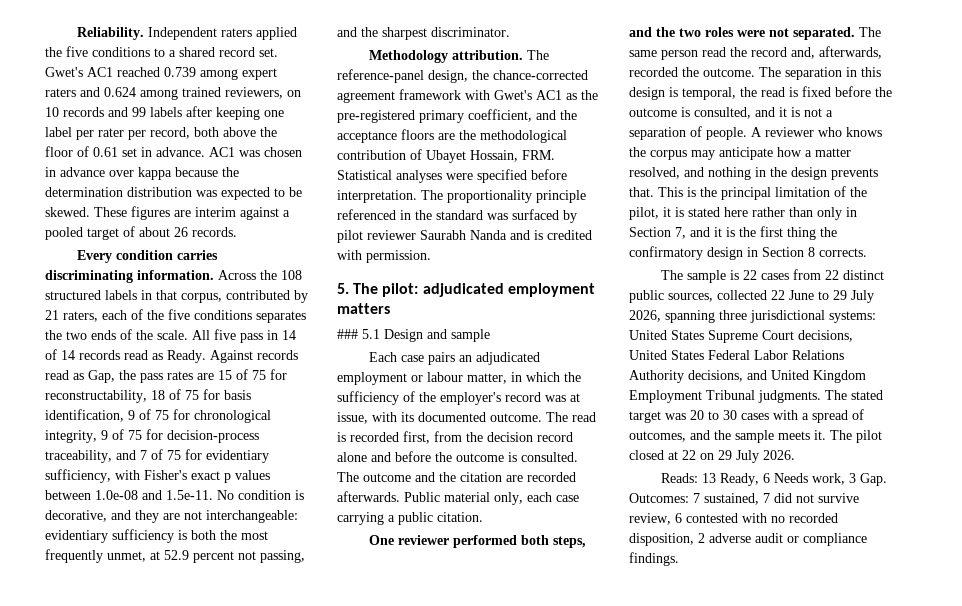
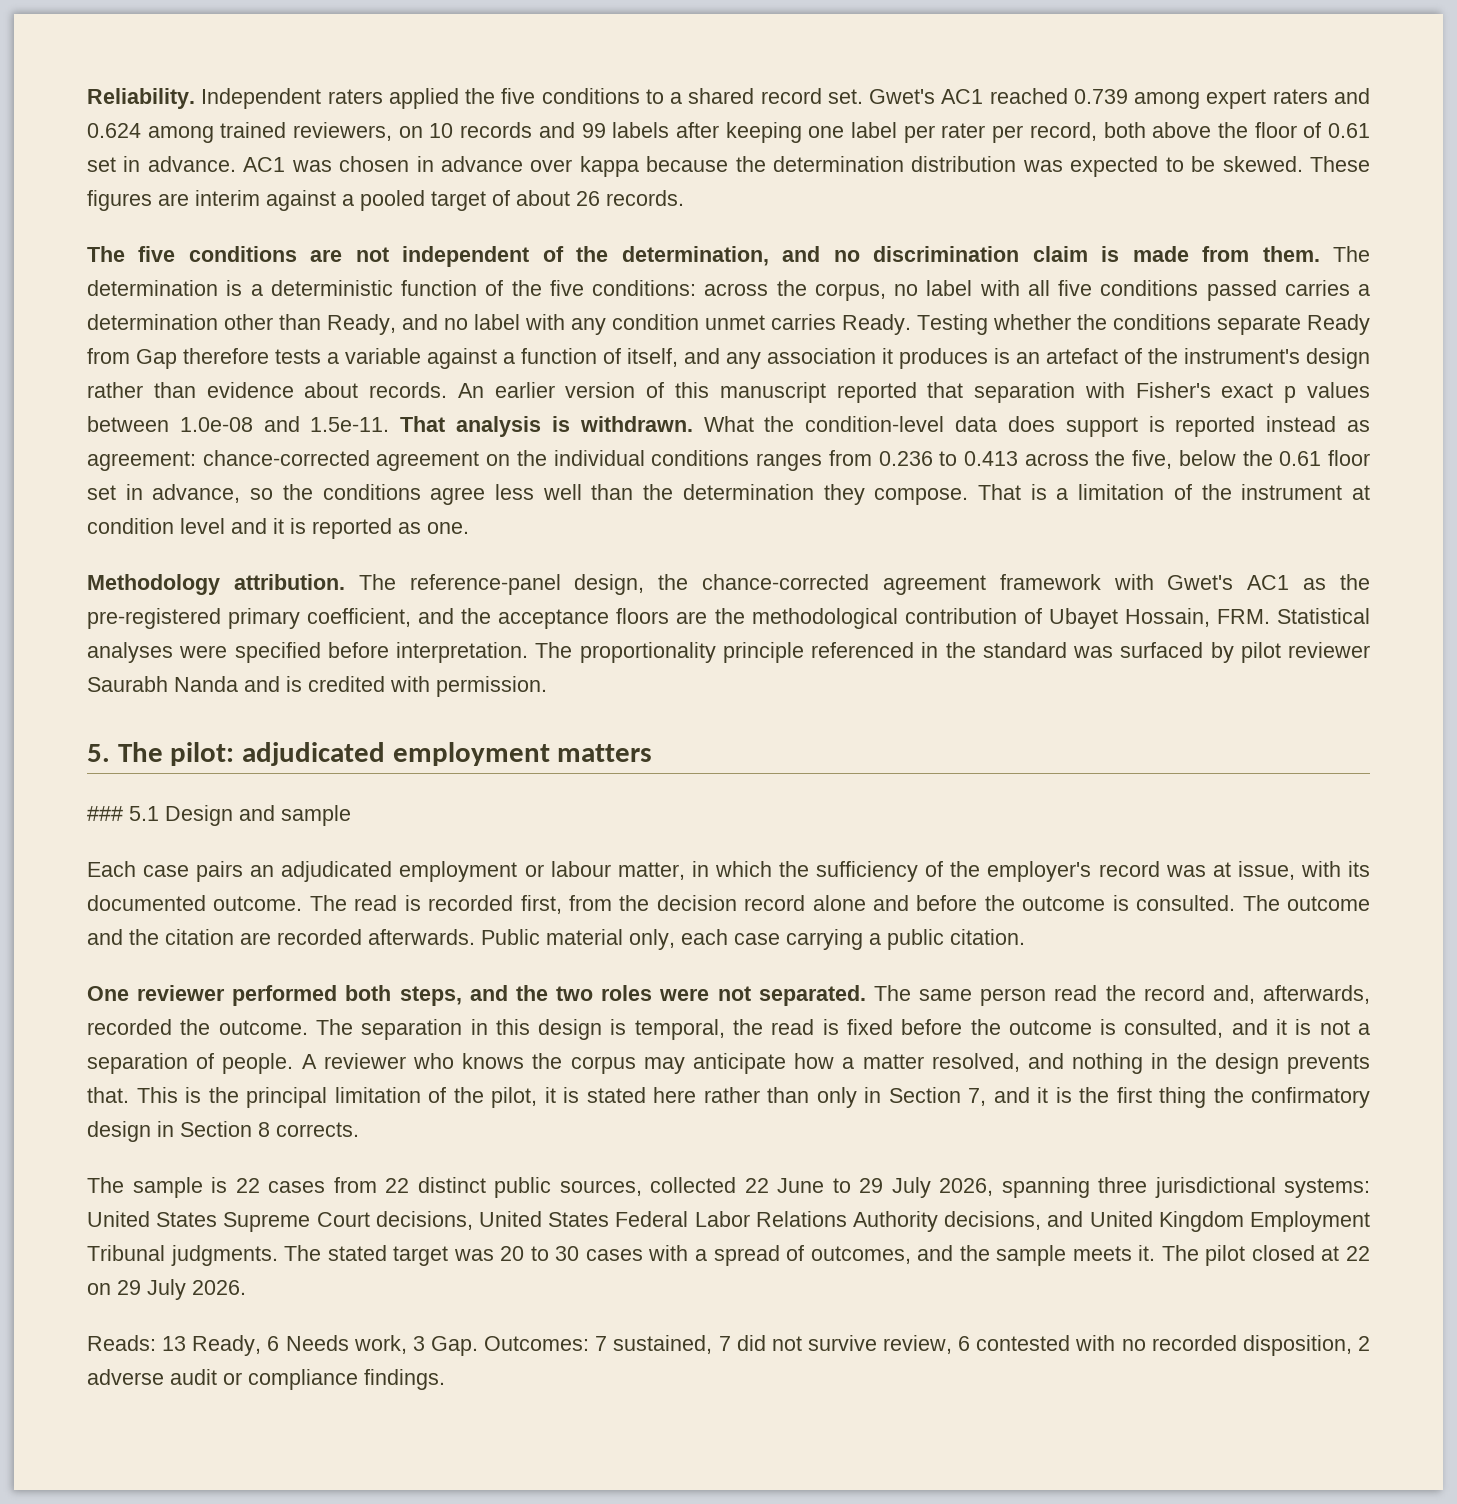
[77,250,219,263] [45,270,302,283] [45,290,308,303] [45,309,306,323] [45,329,296,343] [45,349,298,363] [45,369,287,383] [45,389,251,403] [45,409,271,423] [45,429,259,443] [45,449,269,463] [45,469,111,483] Every condition carries discriminating information. Across the 108 structured labels in that corpus, contributed by 21 raters, each of the five conditions separates the two ends of the scale. All five pass in 14 of 14 records read as Ready. Against records read as Gap, the pass rates are 15 of 75 for reconstructability, 18 of 75 for basis identification, 9 of 75 for chronological integrity, 9 of 75 for decision-process traceability, and 7 of 75 for evidentiary sufficiency, -> [87,246,1371,267] [87,280,1370,301] [87,314,1370,335] [87,348,1370,369] [87,382,1076,403] The five conditions are not independent of the determination, and no discrimination claim is made from them. The determination is a deterministic function of the five conditions: across the corpus, no label with all five conditions passed carries a determination other than Ready, and no label with any condition unmet carries Ready. Testing whether the conditions separate Ready from Gap therefore tests a variable against a function of itself, and any association it produces is an artefact of the instrument's design rather than evidence about records. An earlier version of this manuscript reported that separation
[217,490,304,500] [45,510,298,523] [45,529,268,543] [45,549,305,563] [337,27,510,40] No condition is decorative, and they are not interchangeable: evidentiary sufficiency is both the most frequently unmet, at 52.9 percent not passing, and the sharpest discriminator. -> [400,416,1370,437] [87,450,1370,471] [87,484,1370,505] [87,518,469,539] That analysis is withdrawn. What the condition-level data does support is reported instead as agreement: chance-corrected agreement on the individual conditions ranges from 0.236 to 0.413 across the five, below the 0.61 floor set in advance, so the conditions agree less well than the determination they compose. That is a limitation of the instrument at condition level and it is reported as one.

